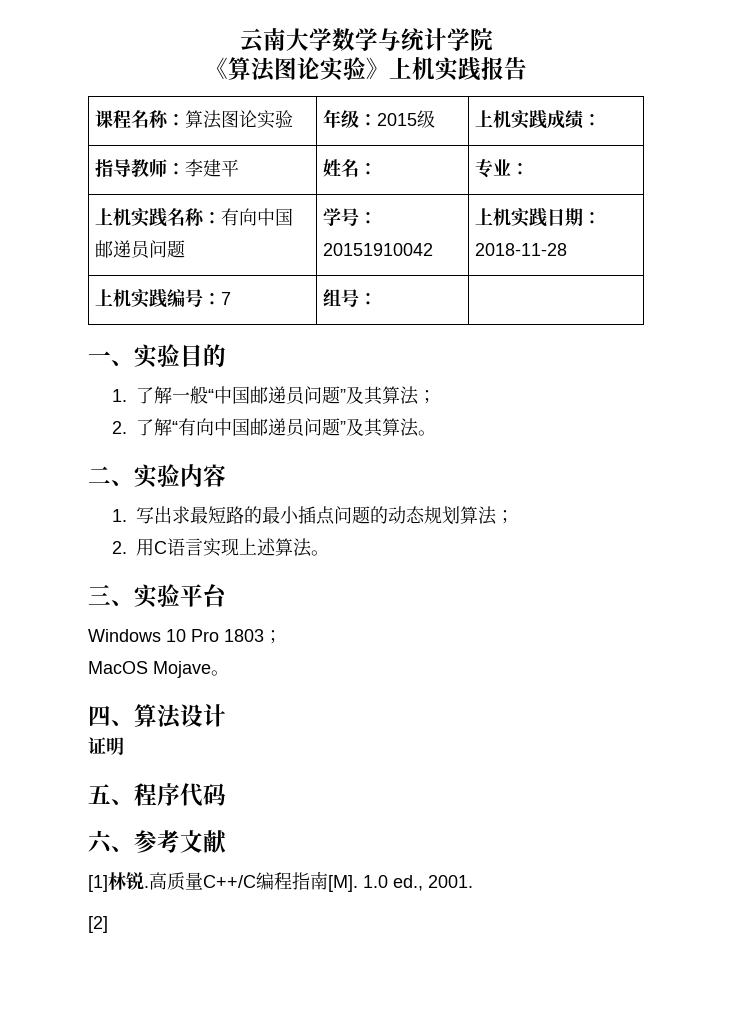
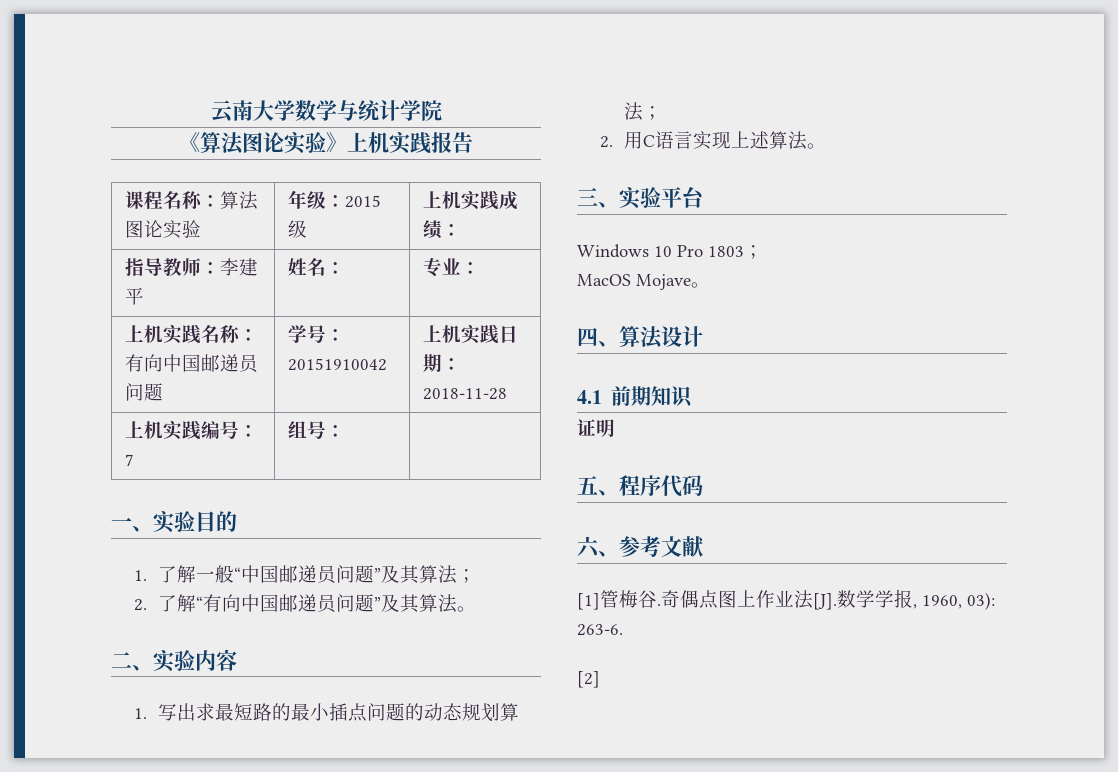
(226, 715) none -> [577,386,694,408] // 4.1前期知识
[108,871,473,892] 林锐.高质量C++/C编程指南[M]. 1.0 ed., 2001. -> [600,589,995,610] [577,624,623,636] 管梅谷.奇偶点图上作业法[J].数学学报, 1960, 03): 263-6.

